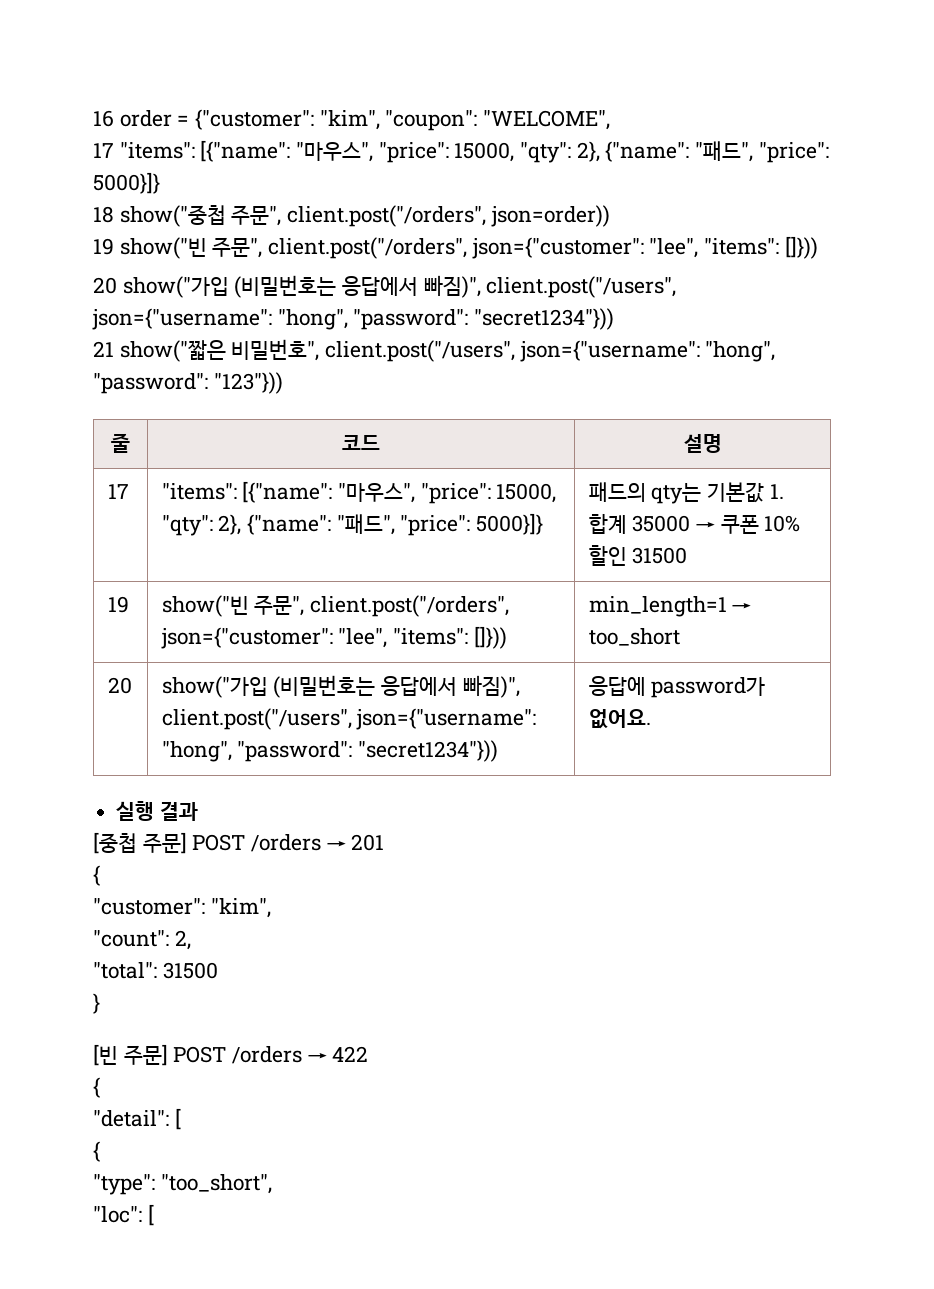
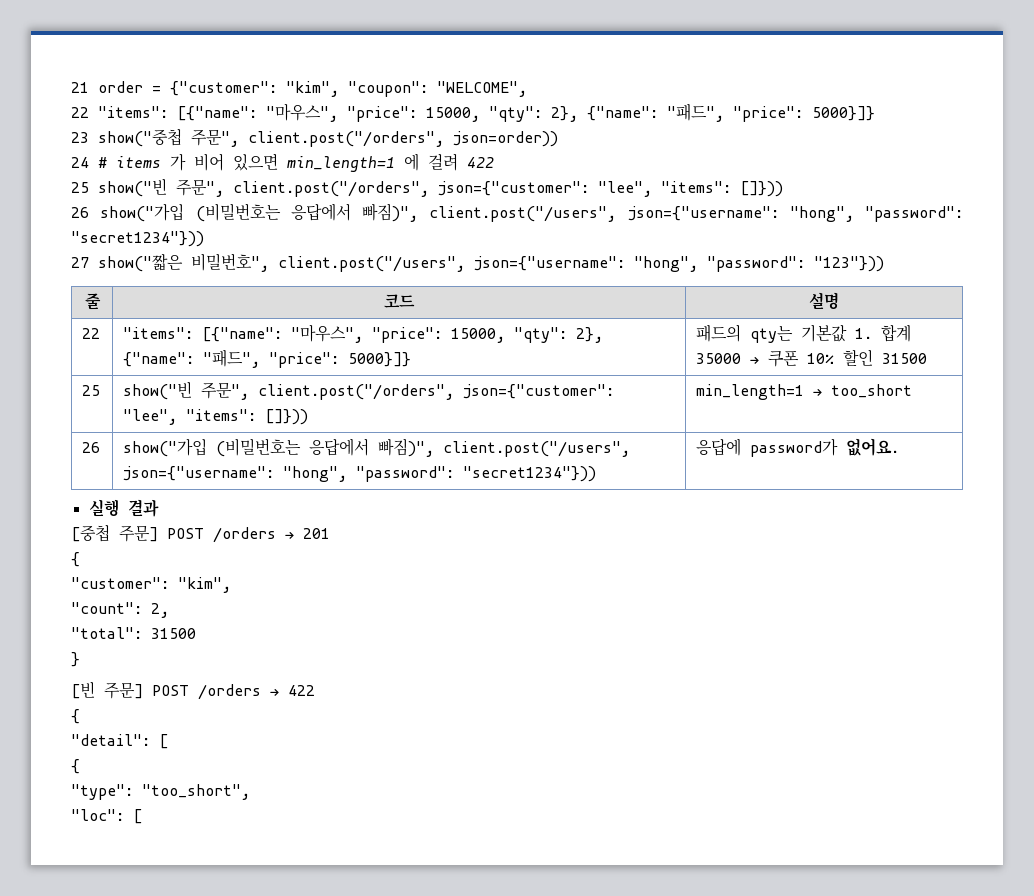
[93,110,114,127] 16 -> [71,82,89,93] 21
[93,143,114,158] 17 -> [71,107,89,118] 22
[93,206,114,223] 18 -> [71,132,89,143] 23
[93,238,114,255] 19 -> [71,153,494,172] [71,182,89,193] 24 # items 가 비어 있으면 min_length=1 에 걸려 422 // 25
[93,277,117,294] 20 -> [71,207,89,218] 26
[93,341,114,357] 21 -> [71,257,89,268] 27
[107,484,129,499] 17 -> [82,328,101,339] 22
[107,596,129,613] 19 -> [82,385,101,396] 25
[107,677,132,694] 20 -> [82,442,101,453] 26

